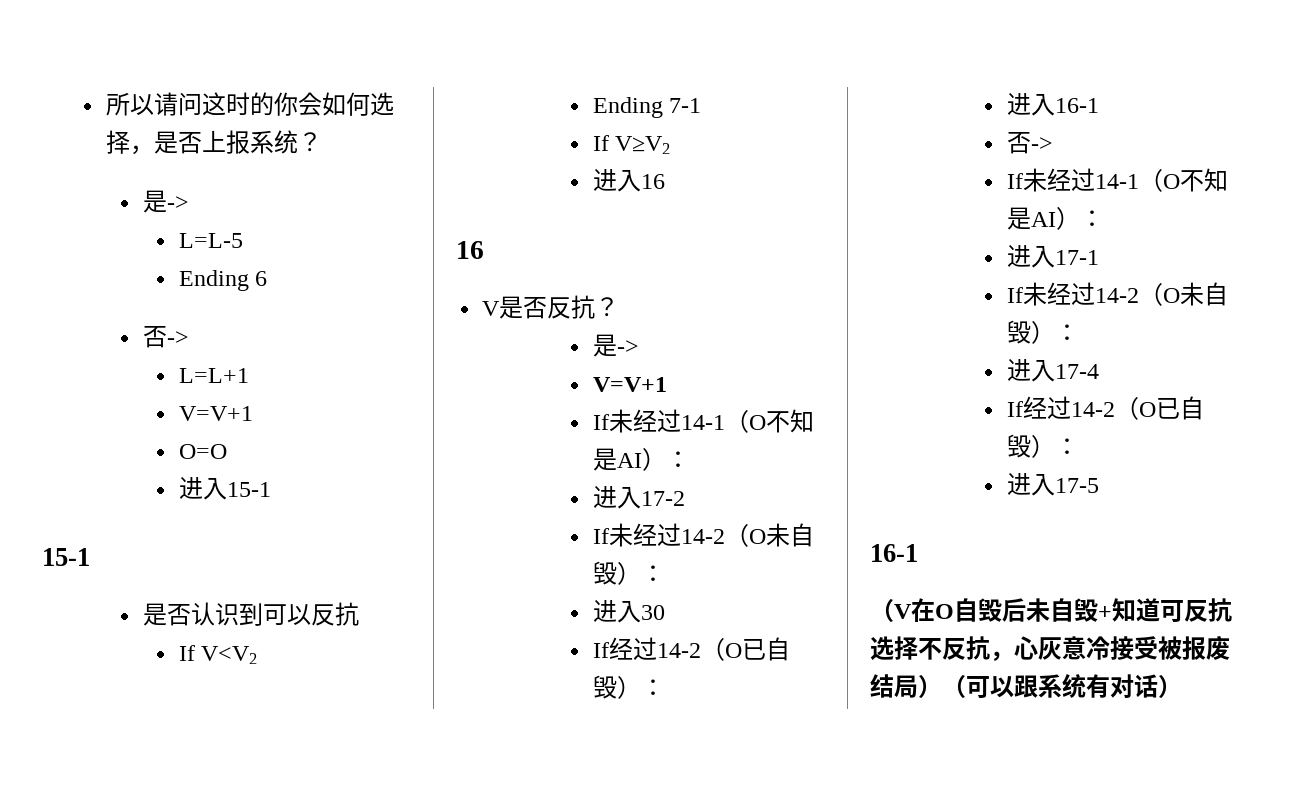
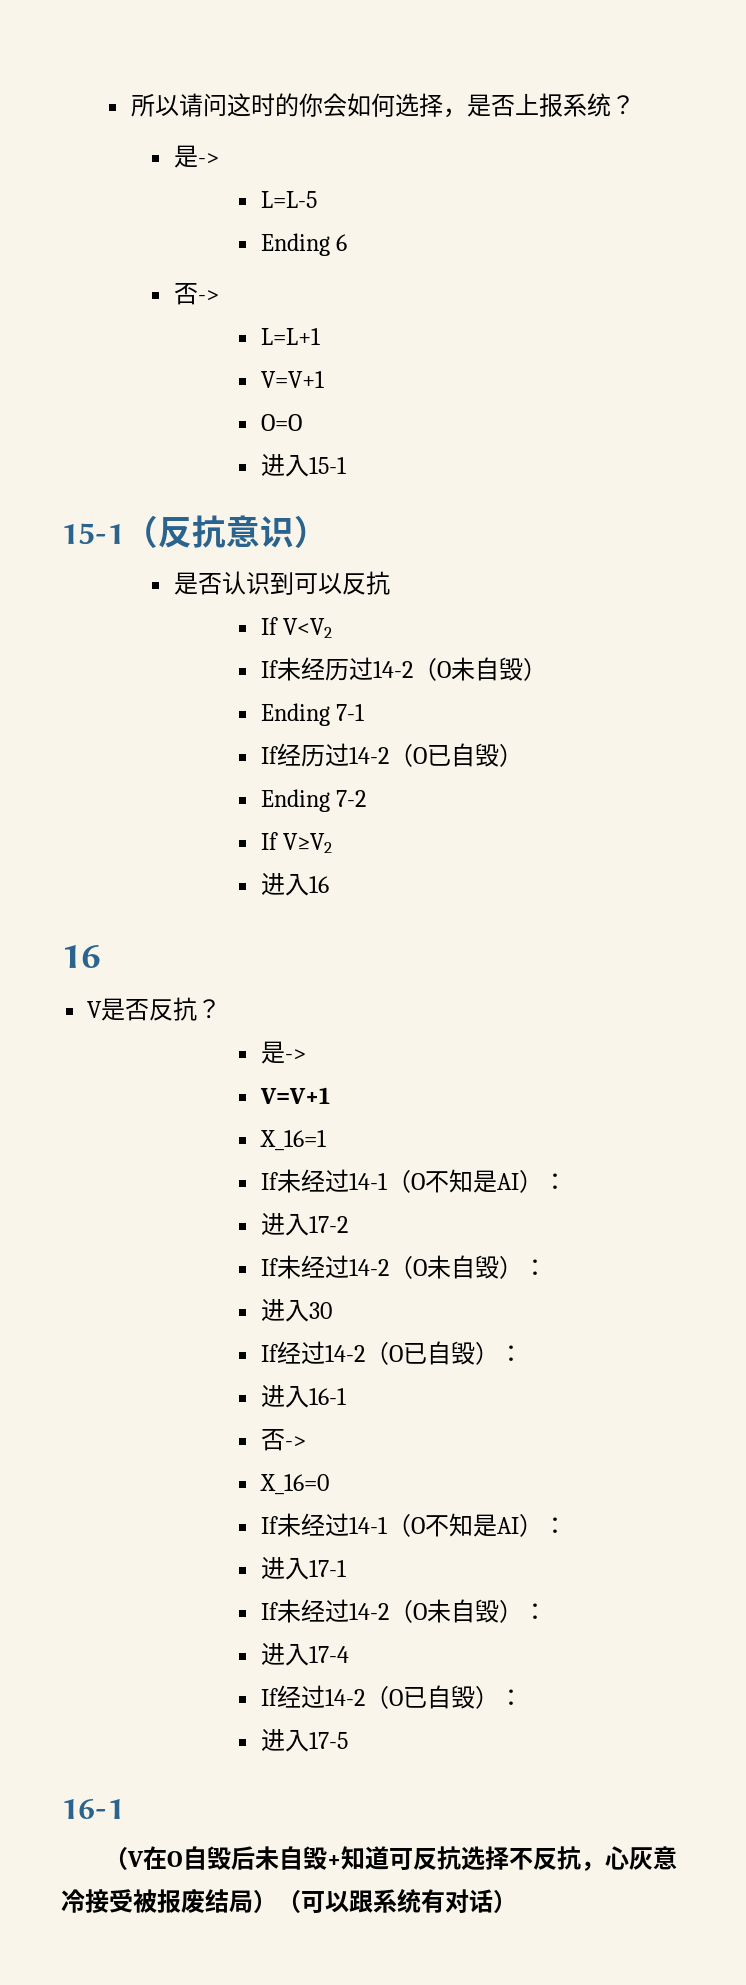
(90, 557) none -> [124,515,328,548] （反抗意识）
[592,97,702,118] Ending 7-1 -> [260,657,547,681] [260,703,364,726] [260,743,523,767] [260,789,366,812] If未经历过14-2（O未自毁） // Ending 7-1 // If经历过14-2（O已自毁） // Ending 7-2
(667, 384) none -> [259,1130,326,1151] // X_16=1
(1053, 144) none -> [259,1474,329,1495] // X_16=0

